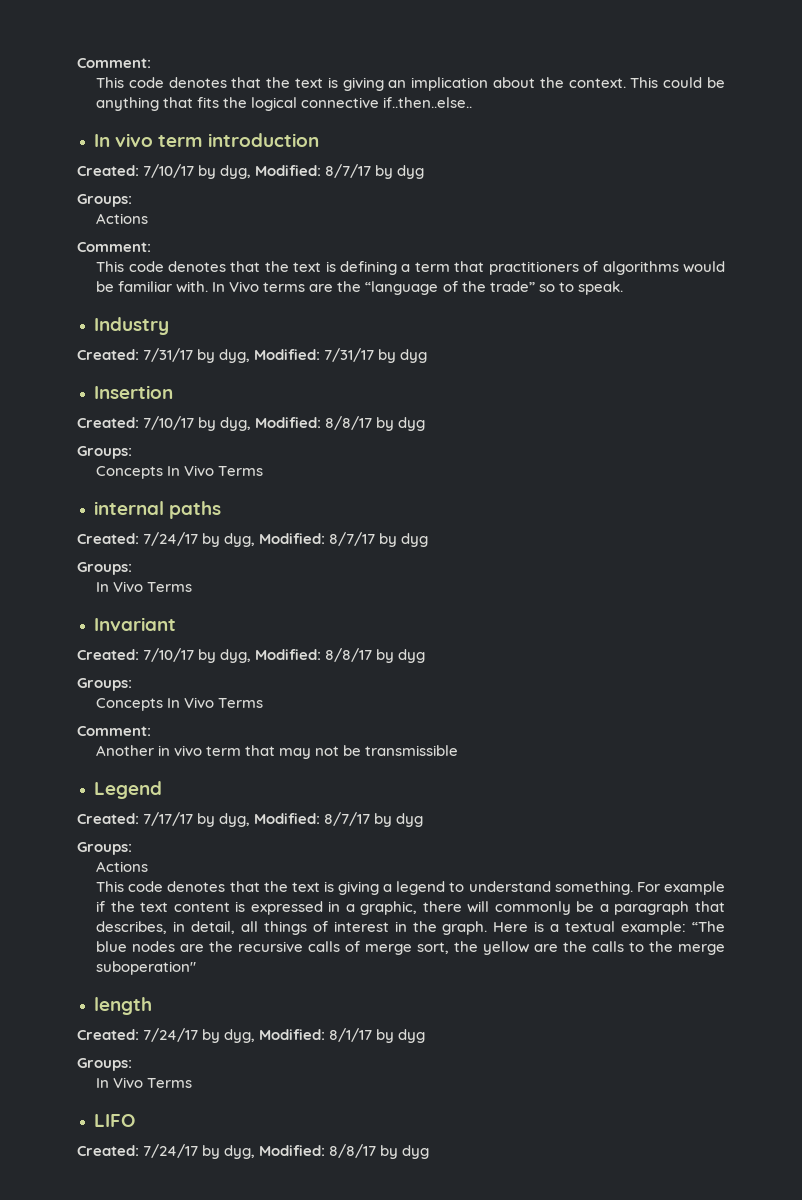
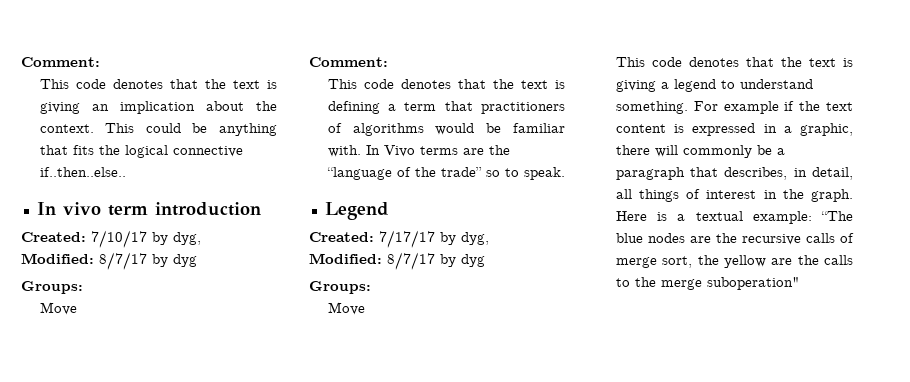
[96,213,149,224] Actions -> [39,302,77,315] Move
[93,317,169,335] [77,348,428,363] [93,385,173,399] [77,416,426,431] [77,446,132,459] [96,465,264,479] [93,501,221,519] [77,532,429,547] [77,562,132,575] [96,581,193,592] [93,617,176,631] [77,648,426,663] [77,678,132,691] [96,697,264,711] [77,726,151,736] [96,745,459,759] // Industry // Created: 7/31/17 by dyg, Modified: 7/31/17 by dyg // Insertion // Created: 7/10/17 by dyg, Modified: 8/8/17 by dyg // Groups: // Concepts In Vivo Terms // internal paths // Created: 7/24/17 by dyg, Modified: 8/7/17 by dyg // Groups: // In Vivo Terms // Invariant // Created: 7/10/17 by dyg, Modified: 8/8/17 by dyg // Groups: // Concepts In Vivo Terms // Comment: // Another in vivo term that may not be transmissible -> (565, 173) none
[96,861,149,872] Actions -> [327,302,365,315] Move
[93,997,152,1015] [77,1028,426,1043] [77,1058,132,1071] [96,1077,193,1088] [93,1114,135,1127] [77,1144,430,1159] // length // Created: 7/24/17 by dyg, Modified: 8/1/17 by dyg // Groups: // In Vivo Terms // LIFO // Created: 7/24/17 by dyg, Modified: 8/8/17 by dyg -> (800, 283) none

